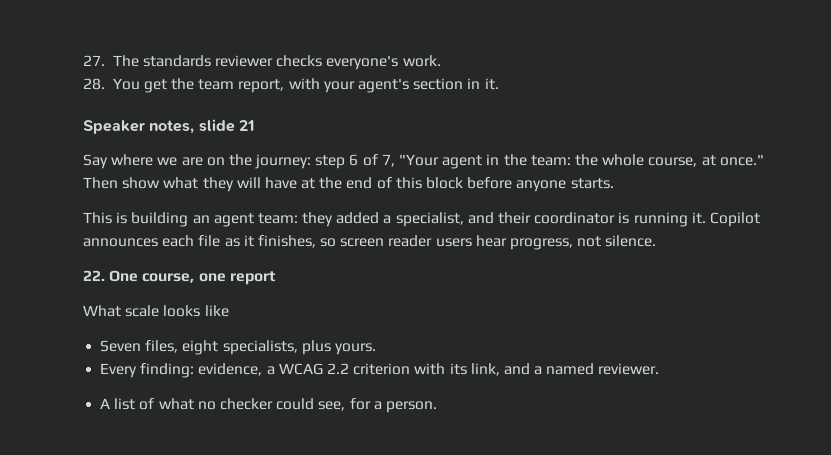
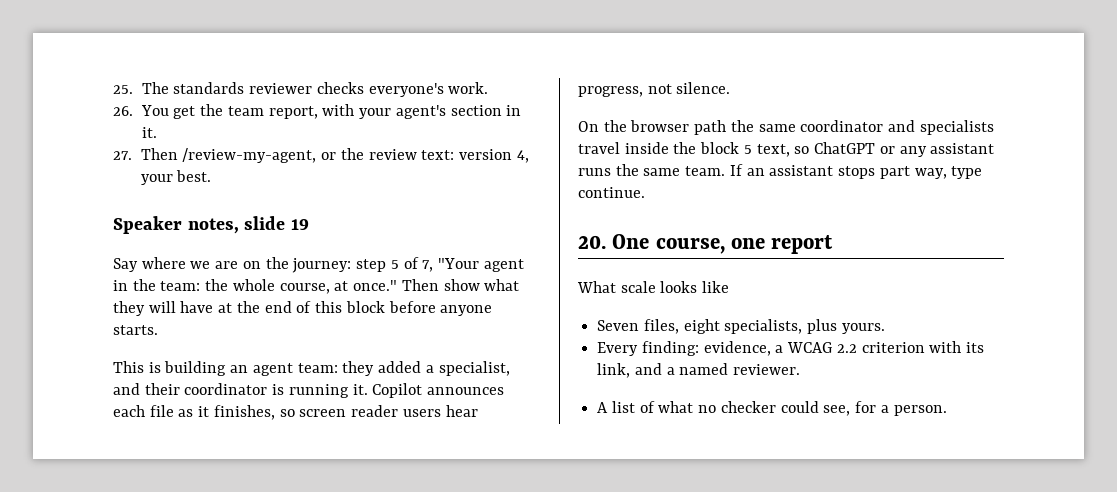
[83,55,105,66] 27. -> [113,85,133,94] 25.
[83,78,105,90] 28. -> [113,106,133,116] 26.
(499, 84) none -> [113,148,529,163] [140,170,212,185] // 27. Then /review-my-agent, or the review text: version 4, your best.
[238,120,255,131] 21 -> [290,219,309,230] 19
[349,154,359,166] 6 -> [390,260,399,269] 5
[83,270,105,281] 22. -> [578,120,994,135] [578,142,995,157] [578,164,983,179] [578,187,645,198] [578,235,606,249] On the browser path the same coordinator and specialists travel inside the block 5 text, so ChatGPT or any assistant runs the same team. If an assistant stops part way, type continue. // 20.

